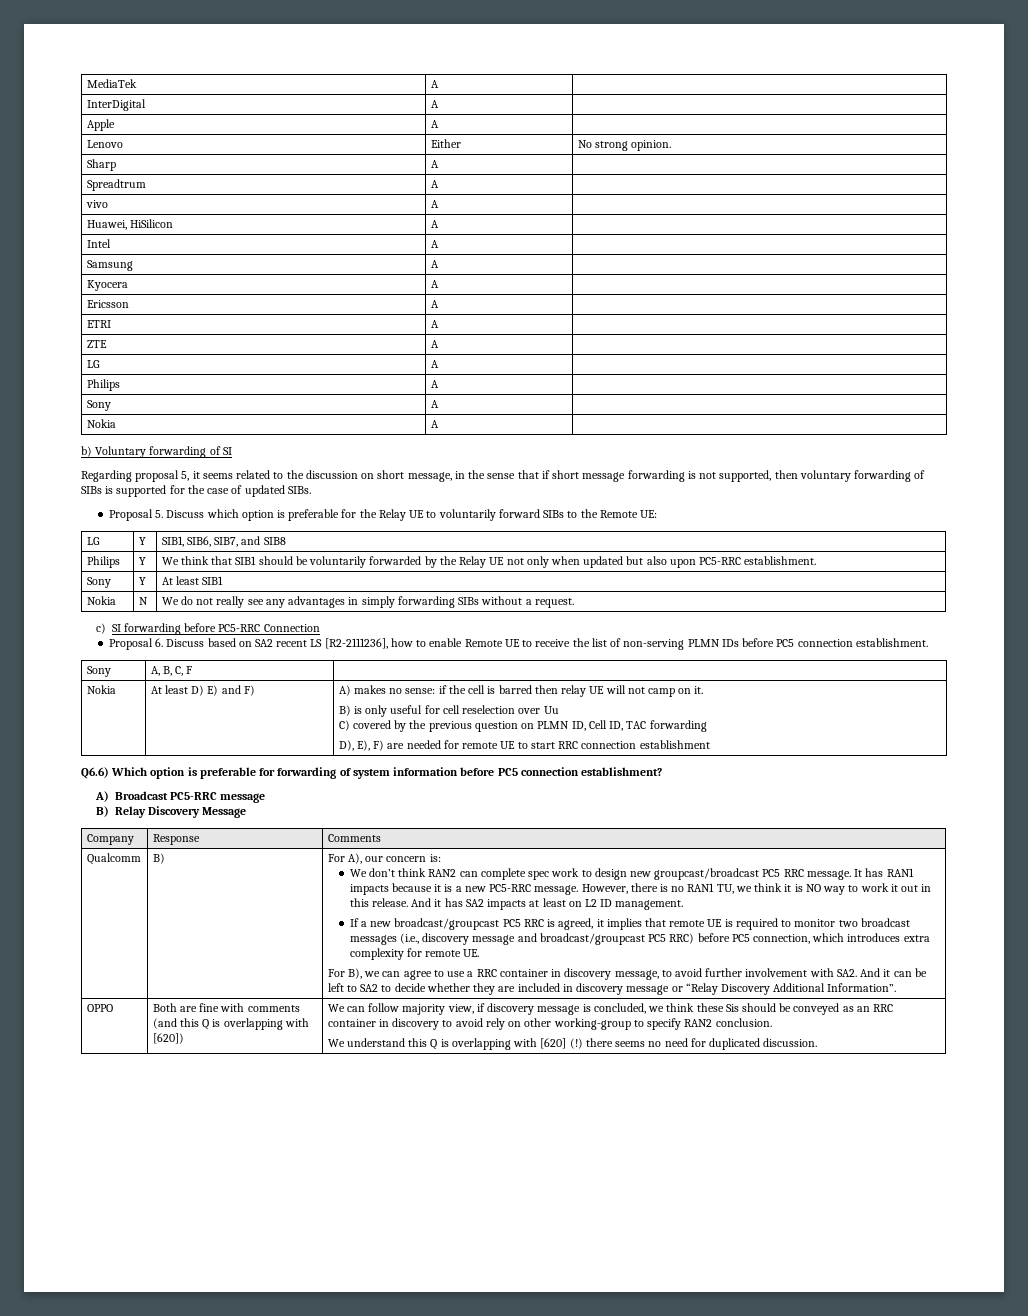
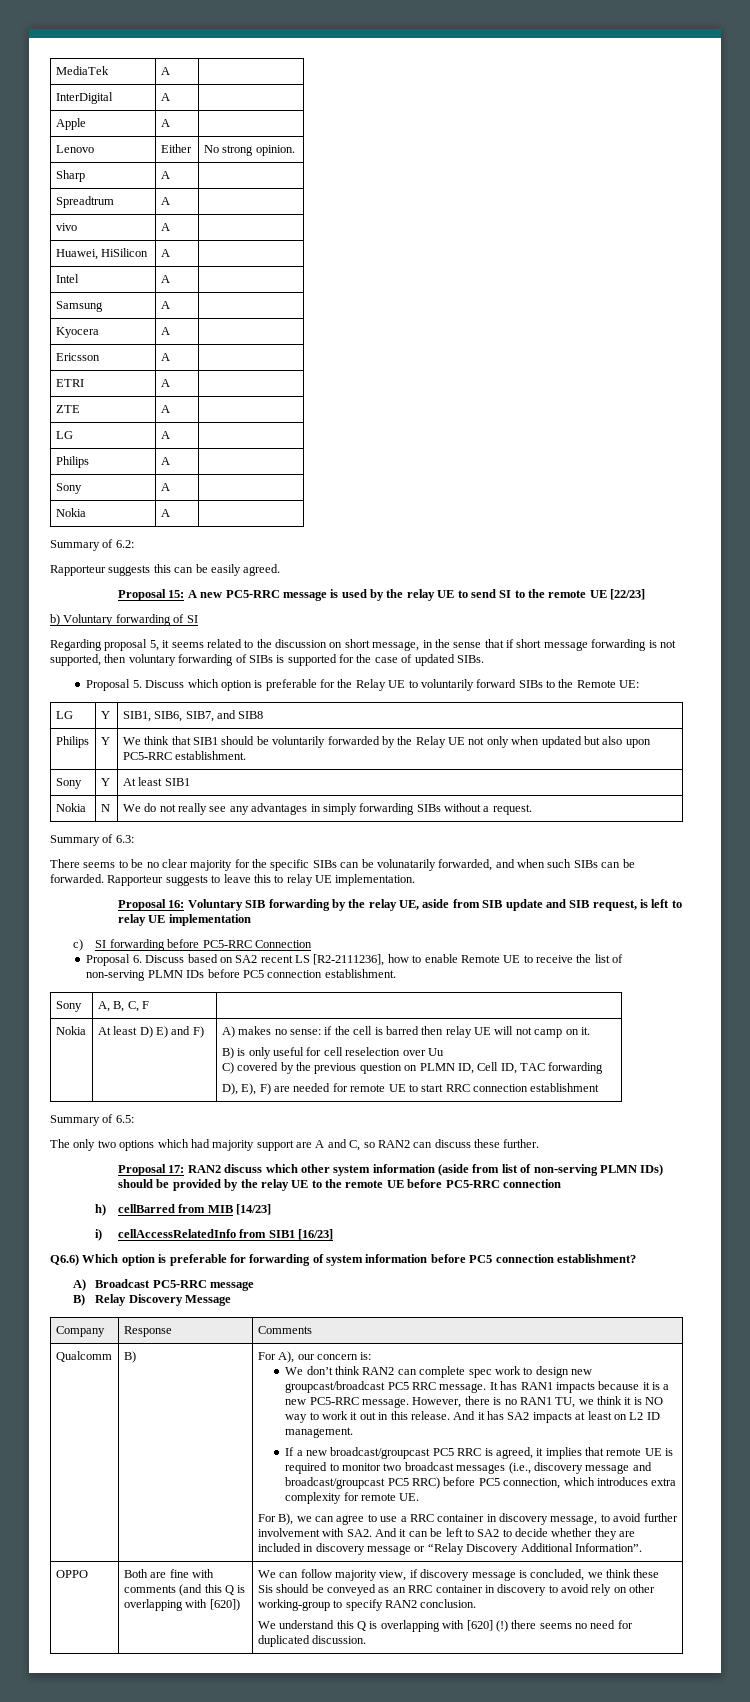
(439, 424) none -> [50,539,134,551] [50,564,281,576] [118,589,646,601] // Summary of 6.2: // Rapporteur suggests this can be easily agreed. // Proposal 15: A new PC5-RRC message is used by the relay UE to send SI to the remote UE [22/23]
(574, 603) none -> [50,834,134,846] [50,859,635,871] [50,874,416,886] [118,899,682,911] [118,914,251,926] // Summary of 6.3: // There seems to be no clear majority for the specific SIBs can be volunatarily forwarded, and when such SIBs can be forwarded. Rapporteur suggests to leave this to relay UE implementation. // Proposal 16: Voluntary SIB forwarding by the relay UE, aside from SIB update and SIB request, is left to relay UE implementation
(710, 744) none -> [50,1114,134,1126] [50,1139,540,1151] [118,1164,664,1176] [118,1179,561,1191] [95,1204,272,1216] [95,1229,334,1241] // Summary of 6.5: // The only two options which had majority support are A and C, so RAN2 can discuss these further. // Proposal 17: RAN2 discuss which other system information (aside from list of non-serving PLMN IDs) should be provided by the relay UE to the remote UE before PC5-RRC connection // h) cellBarred from MIB [14/23] // i) cellAccessRelatedInfo from SIB1 [16/23]

